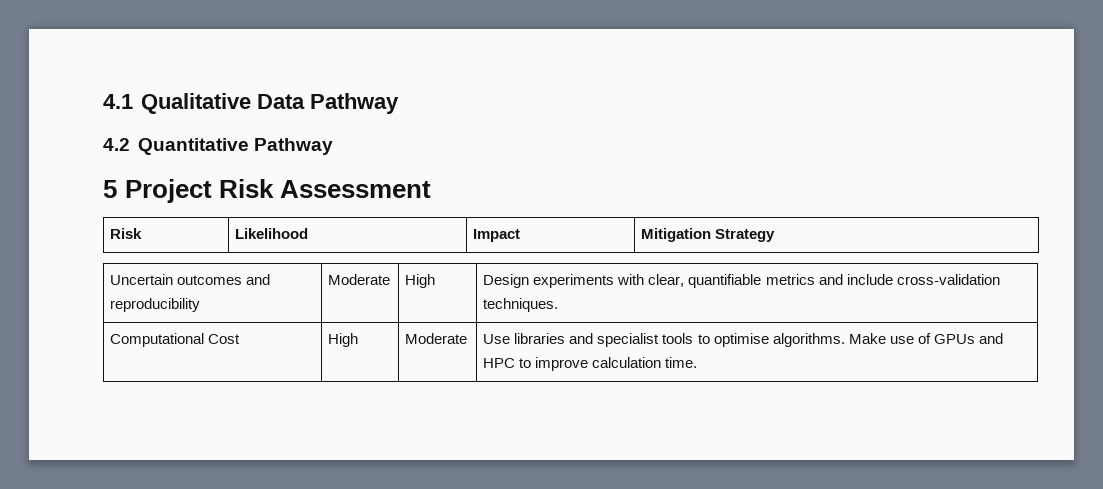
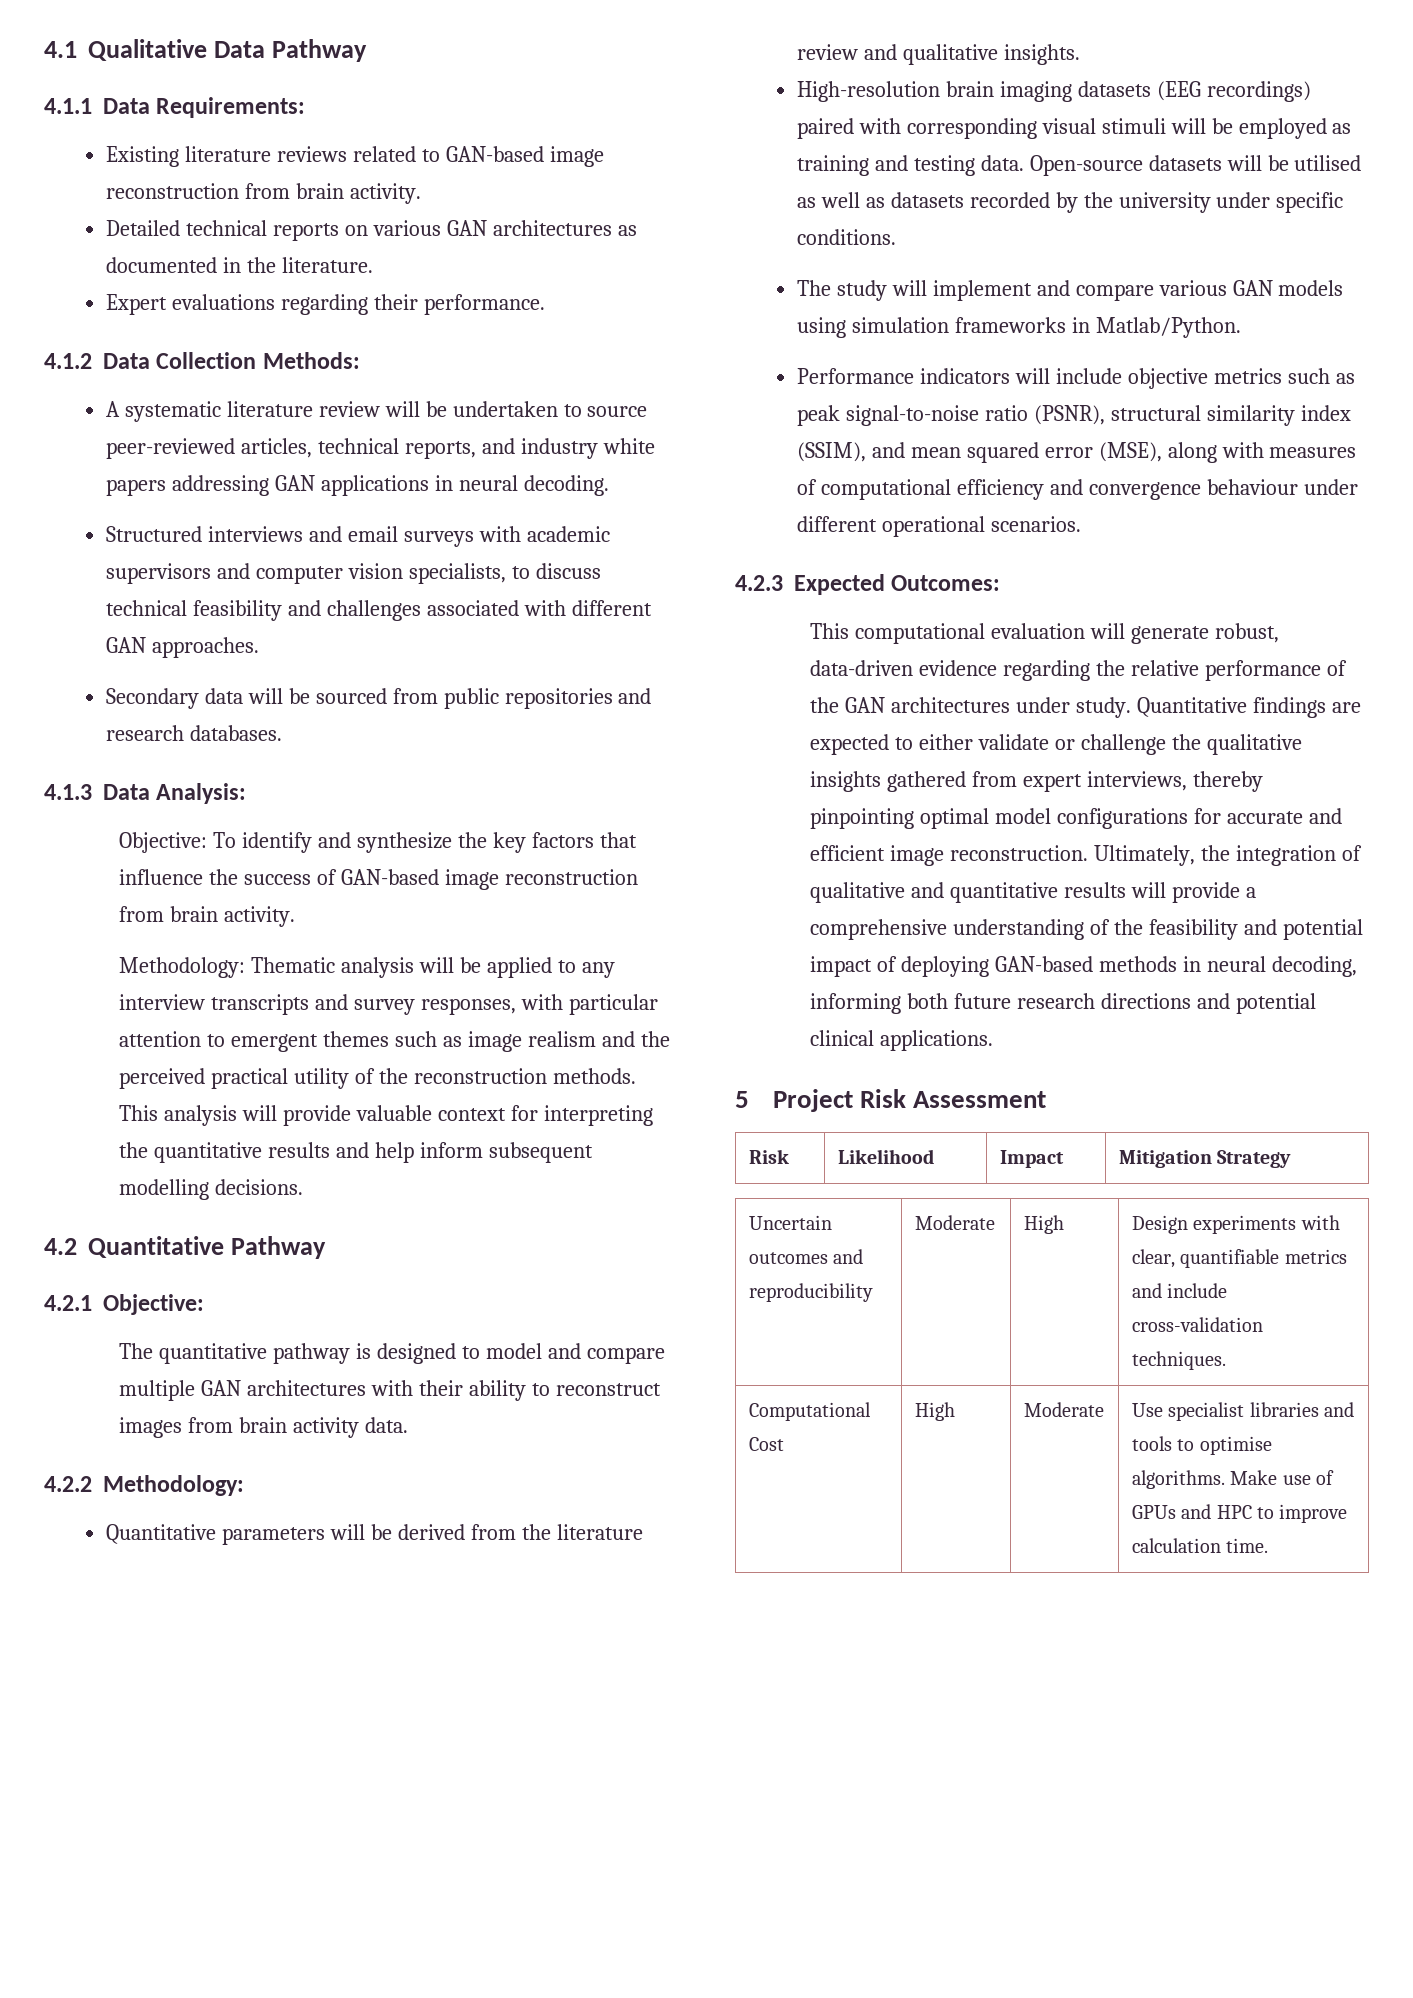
[103,138,334,155] 4.2 Quantitative Pathway -> [44,97,306,118] [105,146,604,167] [105,183,421,204] [105,220,637,241] [105,257,373,273] [105,294,545,315] [44,352,360,369] [105,401,648,422] [105,438,655,459] [105,475,609,496] [105,526,610,547] [105,563,601,584] [105,600,652,621] [105,637,259,658] [105,688,652,709] [105,725,282,741] [44,783,247,804] [119,832,638,853] [119,869,639,890] [119,906,296,927] [119,957,616,978] [119,994,659,1015] [119,1031,670,1052] [119,1068,637,1089] [119,1105,654,1126] [119,1142,594,1163] [119,1179,304,1200] [44,1236,326,1259] [44,1294,204,1315] [119,1343,666,1364] [119,1380,662,1401] [119,1417,409,1438] [44,1475,244,1496] [105,1524,643,1545] [796,44,1080,65] [796,81,1311,102] [796,118,1352,139] [796,155,1362,176] [796,192,1344,213] [796,229,896,245] [796,280,1344,301] [796,317,1241,338] [796,368,1355,389] [796,405,1351,426] [796,442,1357,463] [796,479,1358,500] [796,516,1081,537] [735,574,1001,595] [810,623,1280,644] [810,660,1348,681] [810,697,1362,718] [810,734,1303,755] [810,771,1264,792] [810,808,1343,829] [810,845,1363,866] [810,882,1257,903] [810,919,1364,940] [810,956,1358,977] [810,993,1317,1014] [810,1030,994,1051] 4.1.1 Data Requirements: // Existing literature reviews related to GAN-based image reconstruction from brain activity. // Detailed technical reports on various GAN architectures as documented in the literature. // Expert evaluations regarding their performance. // 4.1.2 Data Collection Methods: // A systematic literature review will be undertaken to source peer-reviewed articles, technical reports, and industry white papers addressing GAN applications in neural decoding. // Structured interviews and email surveys with academic supervisors and computer vision specialists, to discuss technical feasibility and challenges associated with different GAN approaches. // Secondary data will be sourced from public repositories and research databases. // 4.1.3 Data Analysis: // Objective: To identify and synthesize the key factors that influence the success of GAN-based image reconstruction from brain activity. // Methodology: Thematic analysis will be applied to any interview transcripts and survey responses, with particular attention to emergent themes such as image realism and the perceived practical utility of the reconstruction methods. This analysis will provide valuable context for interpreting the quantitative results and help inform subsequent modelling decisions. // 4.2 Quantitative Pathway // 4.2.1 Objective: // The quantitative pathway is designed to model and compare multiple GAN architectures with their ability to reconstruct images from brain activity data. // 4.2.2 Methodology: // Quantitative parameters will be derived from the literature review and qualitative insights. // High-resolution brain imaging datasets (EEG recordings) paired with corresponding visual stimuli will be employed as training and testing data. Open-source datasets will be utilised as well as datasets recorded by the university under specific conditions. // The study will implement and compare various GAN models using simulation frameworks in Matlab/Python. // Performance indicators will include objective metrics such as peak signal-to-noise ratio (PSNR), structural similarity index (SSIM), and mean squared error (MSE), along with measures of computational efficiency and convergence behaviour under different operational scenarios. // 4.2.3 Expected Outcomes: // This computational evaluation will generate robust, data-driven evidence regarding the relative performance of the GAN architectures under study. Quantitative findings are expected to either validate or challenge the qualitative insights gathered from expert interviews, thereby pinpointing optimal model configurations for accurate and efficient image reconstruction. Ultimately, the integration of qualitative and quantitative results will provide a comprehensive understanding of the feasibility and potential impact of deploying GAN-based methods in neural decoding, informing both future research directions and potential clinical applications.
(511, 339) none -> [1168,1402,1245,1421] specialist
[597,333,660,347] specialist -> (1355, 1409) none

